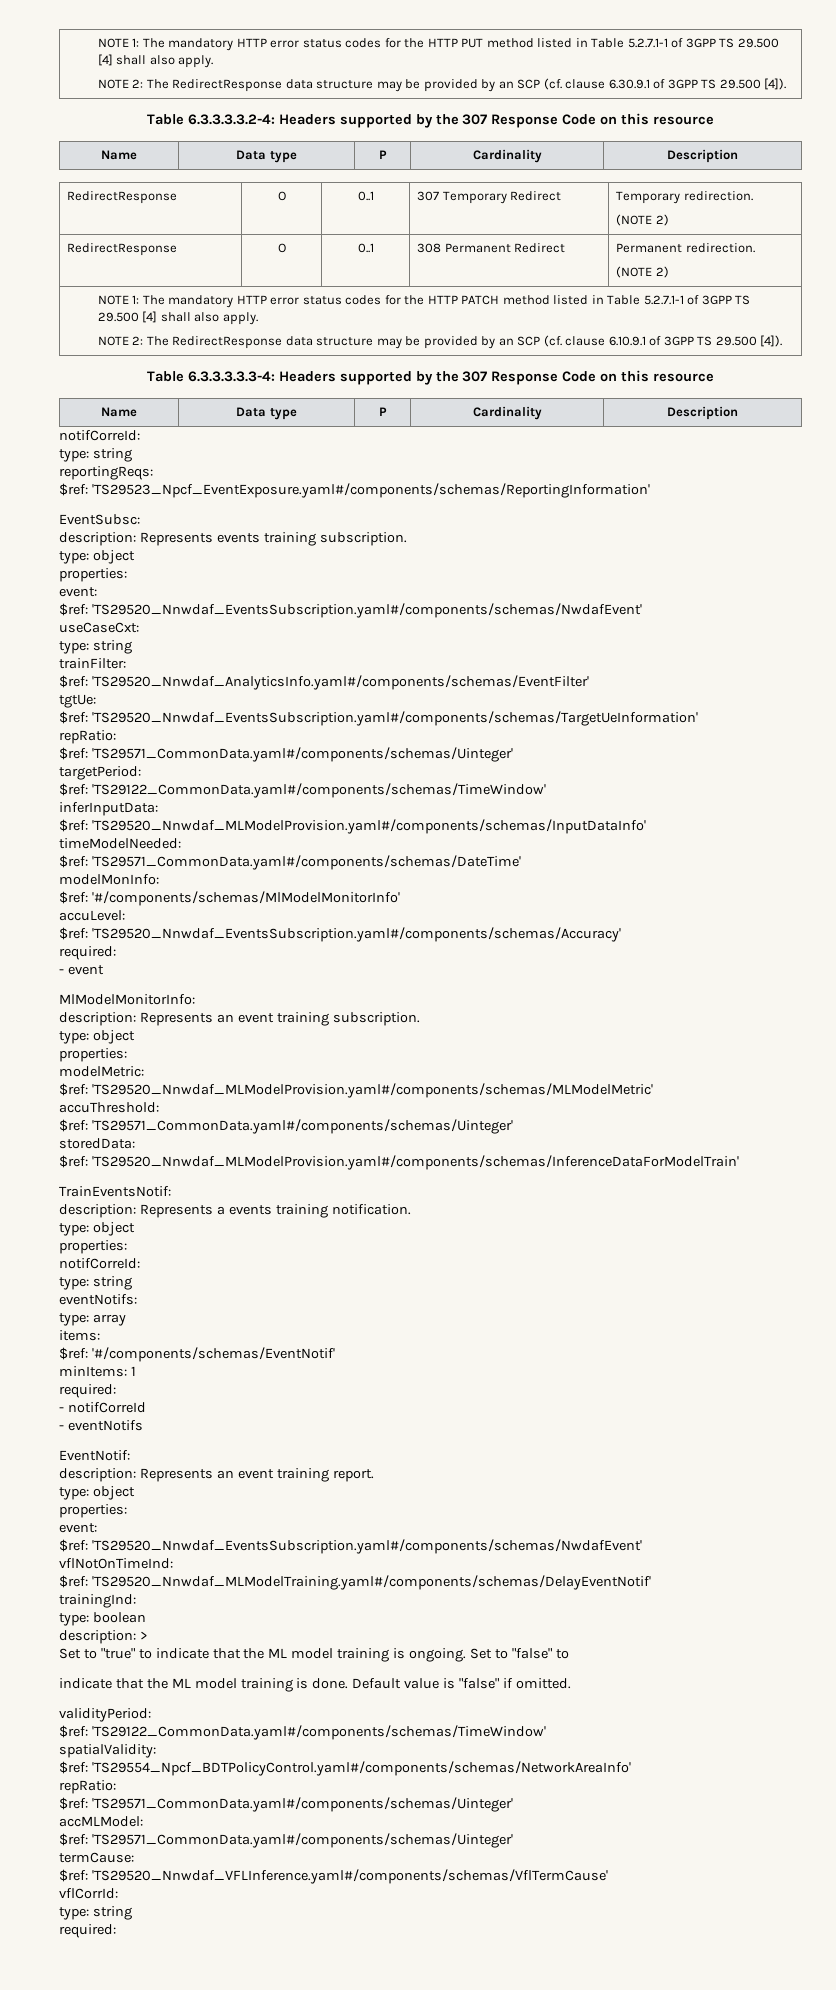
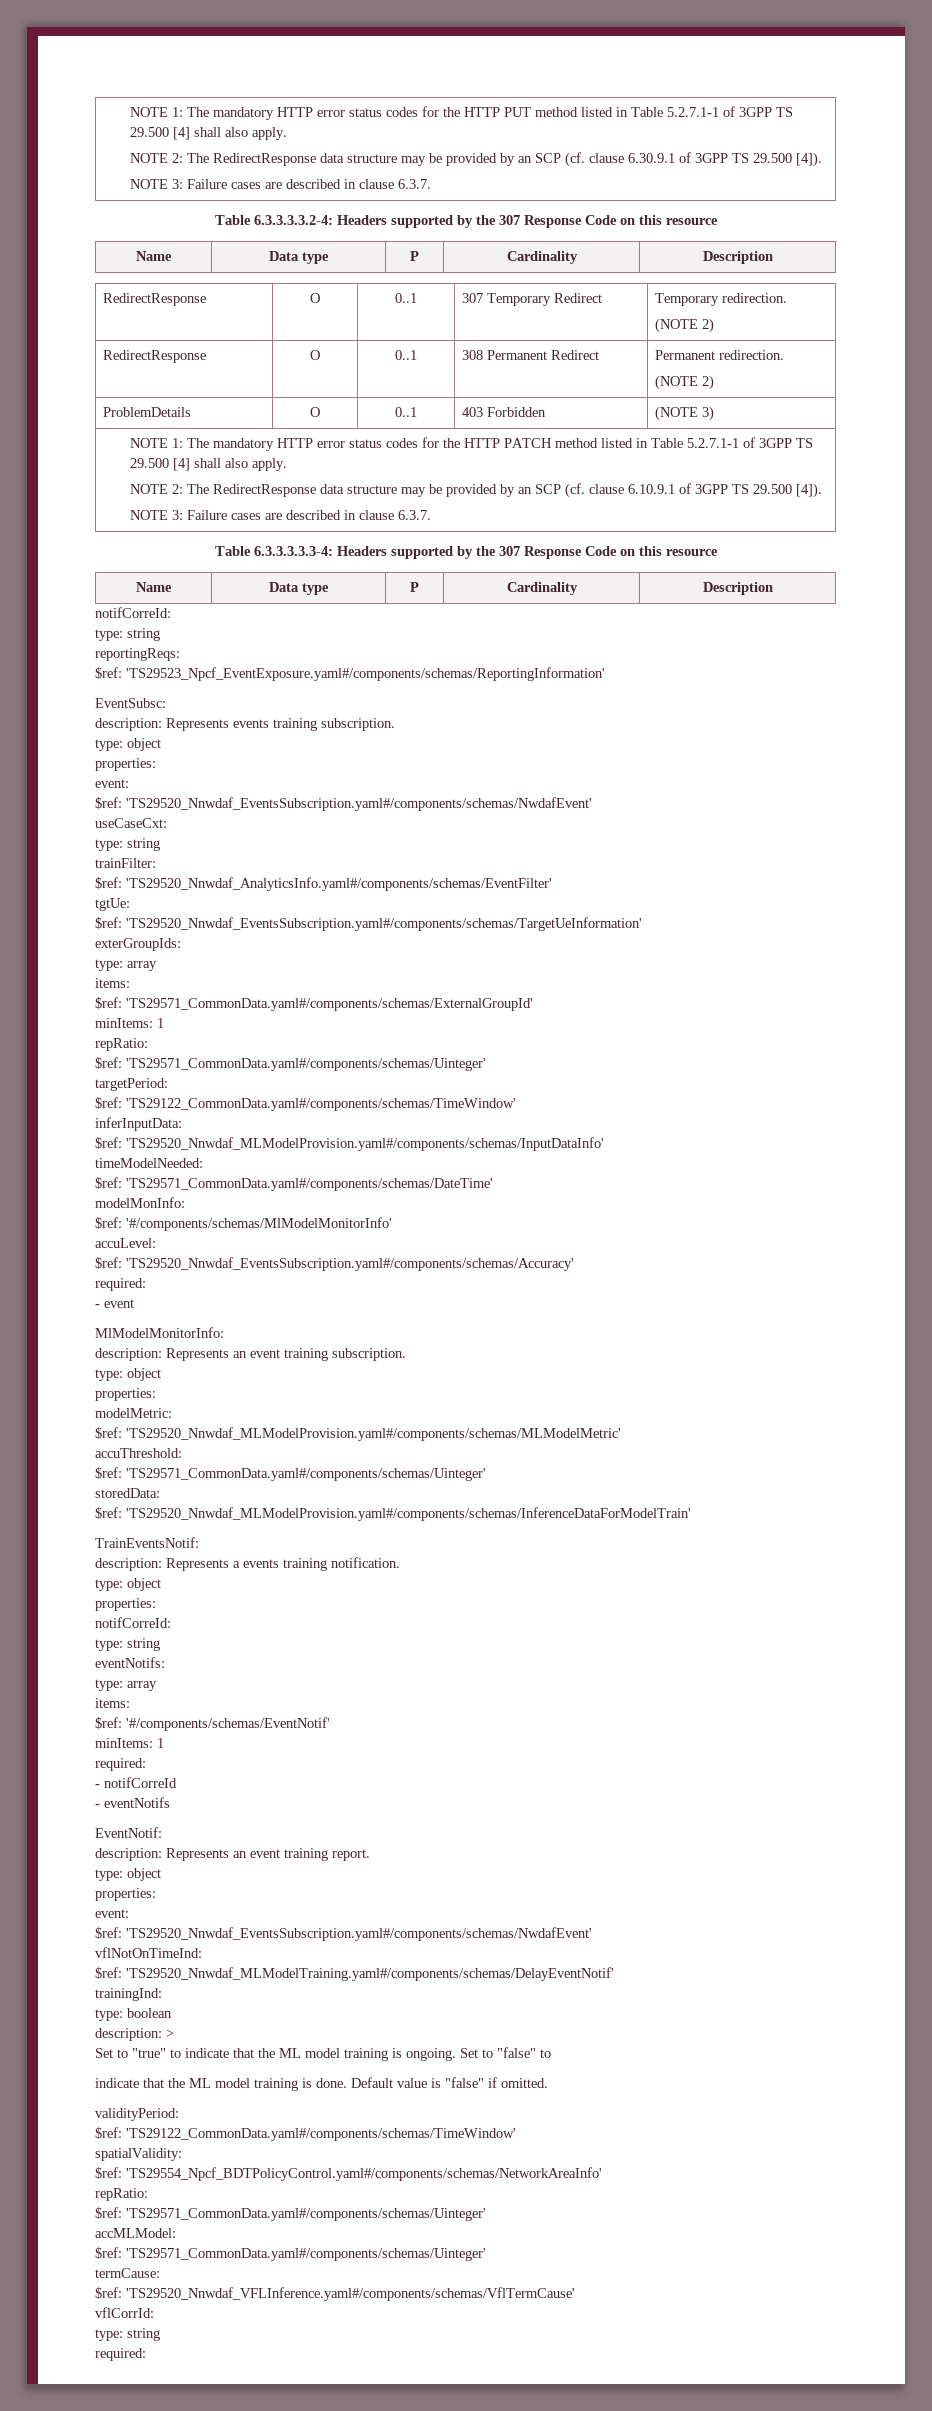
(787, 84) none -> [129,179,431,189] // NOTE 3: Failure cases are described in clause 6.3.7.
(669, 272) none -> [102,407,191,417] [310,407,320,417] [395,407,417,417] [461,407,546,417] [654,406,714,421] // ProblemDetails | O | 0..1 | 403 Forbidden | (NOTE 3)
(783, 341) none -> [129,510,431,520] // NOTE 3: Failure cases are described in clause 6.3.7.
(698, 718) none -> [95,938,181,951] [95,959,157,971] [95,978,130,988] [95,997,533,1011] [95,1018,164,1028] // exterGroupIds: // type: array // items: // $ref: 'TS29571_CommonData.yaml#/components/schemas/ExternalGroupId' // minItems: 1

